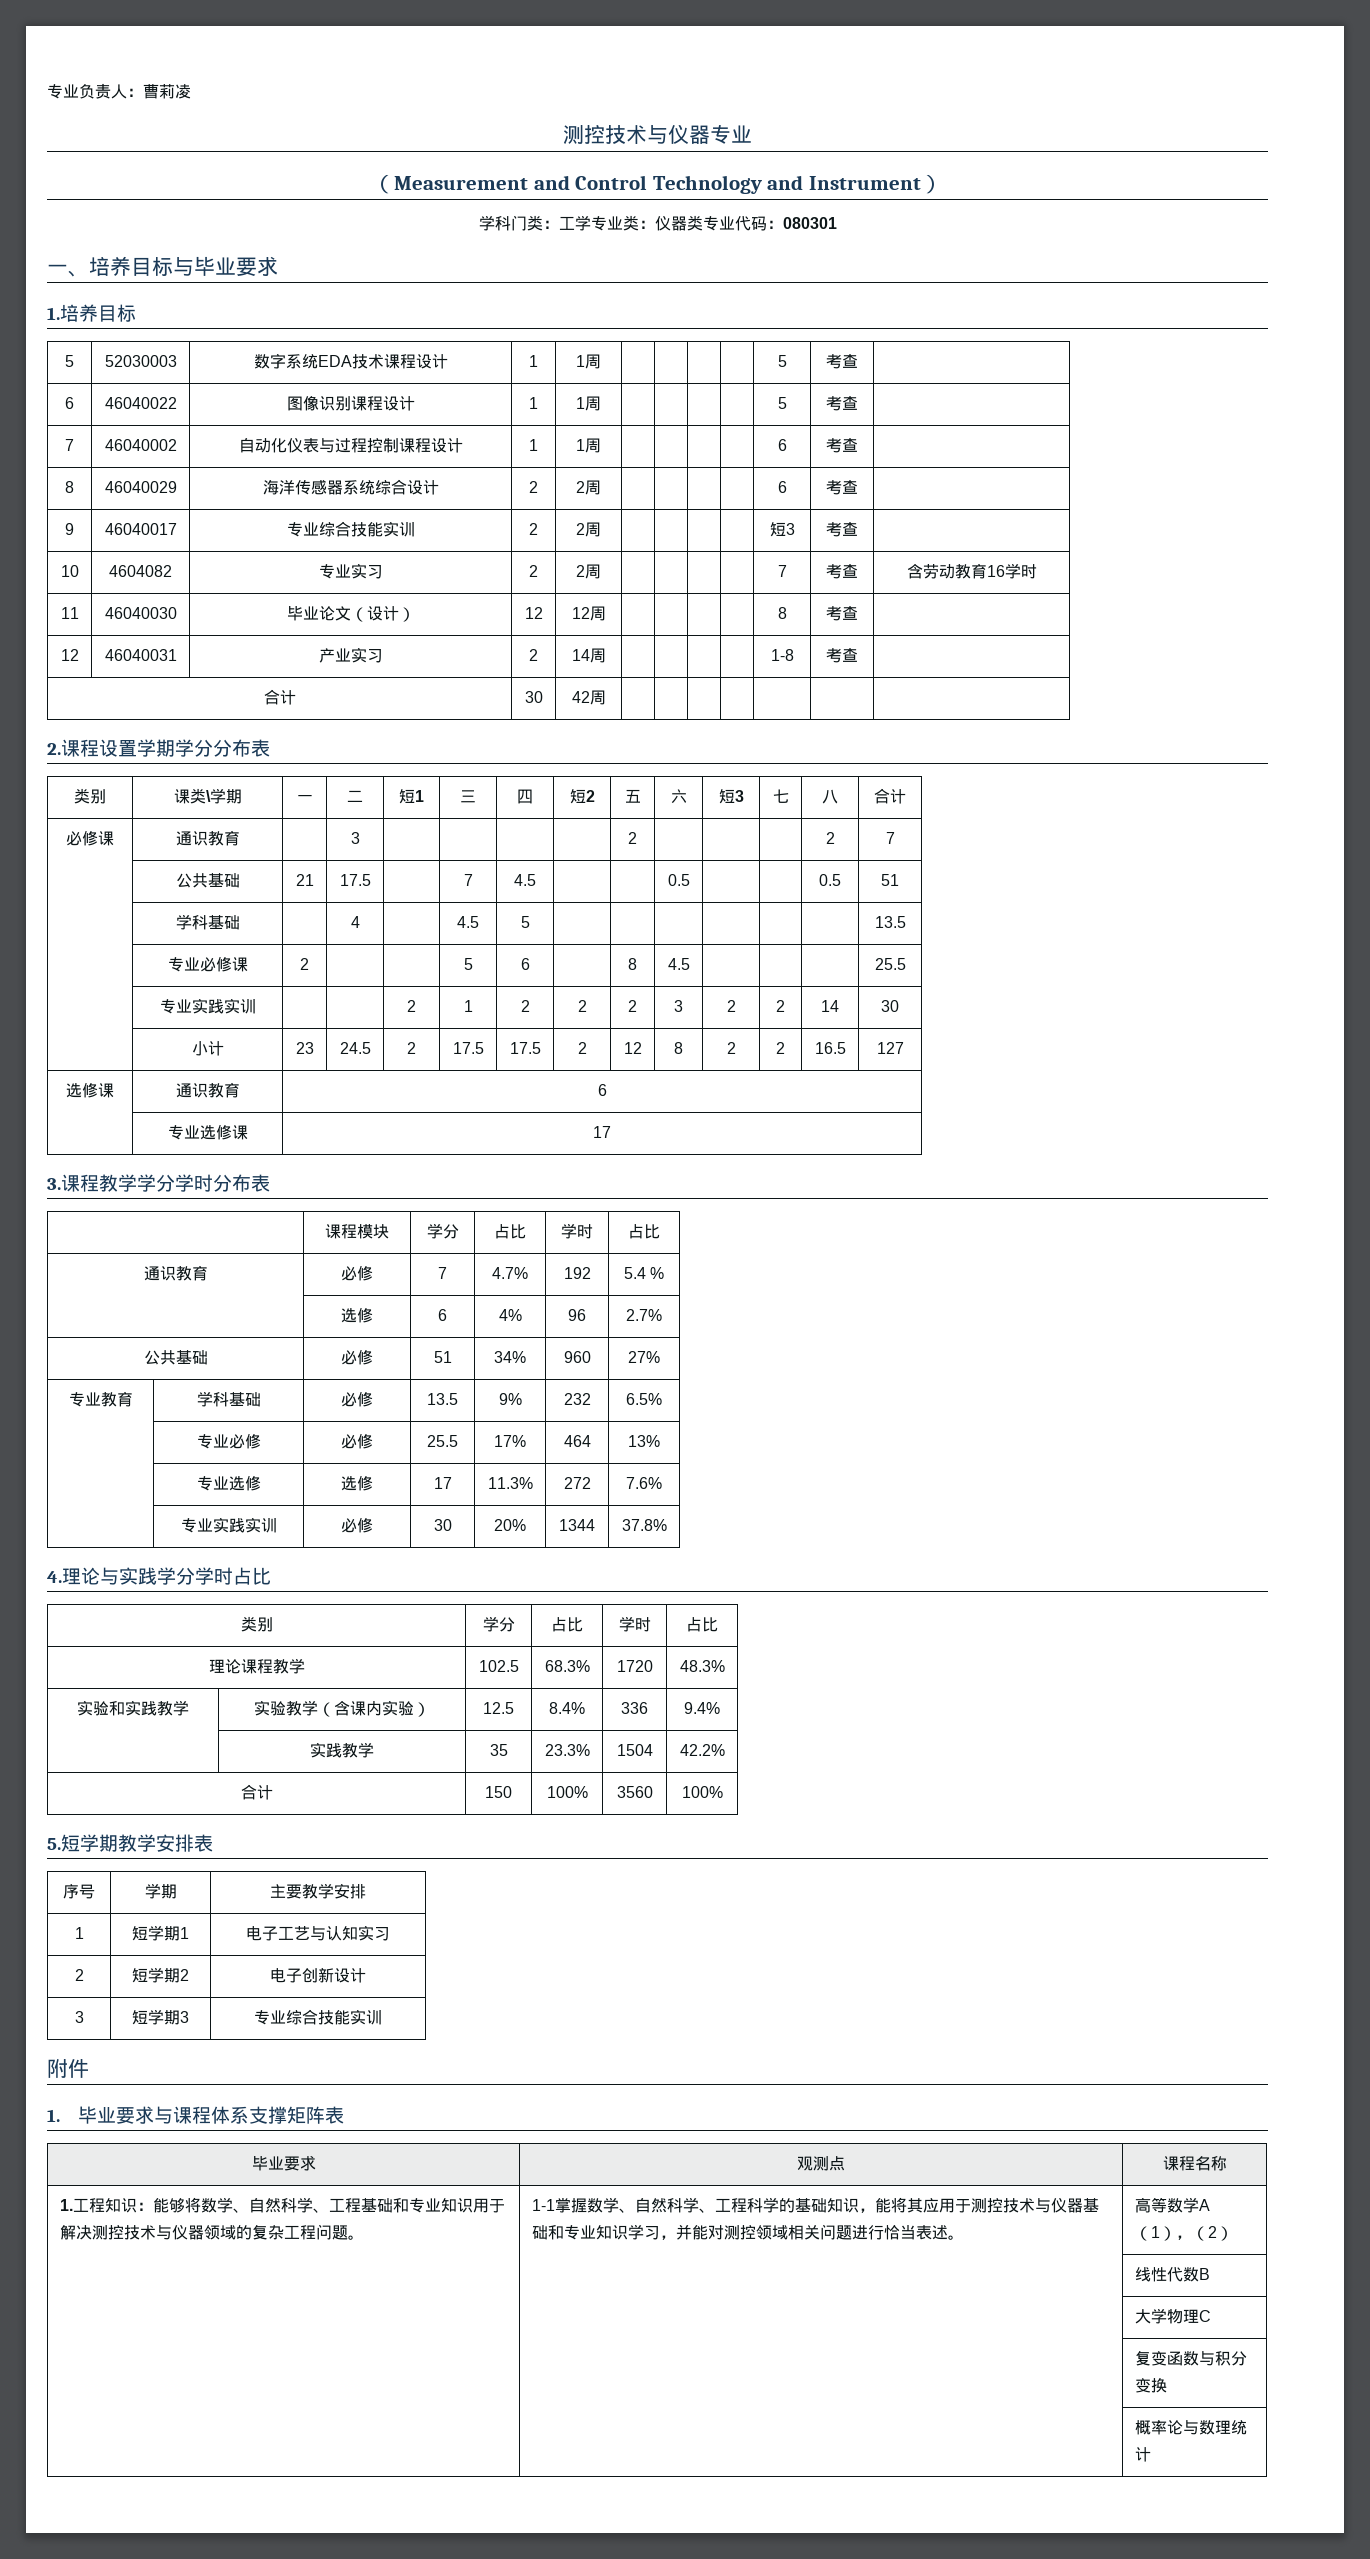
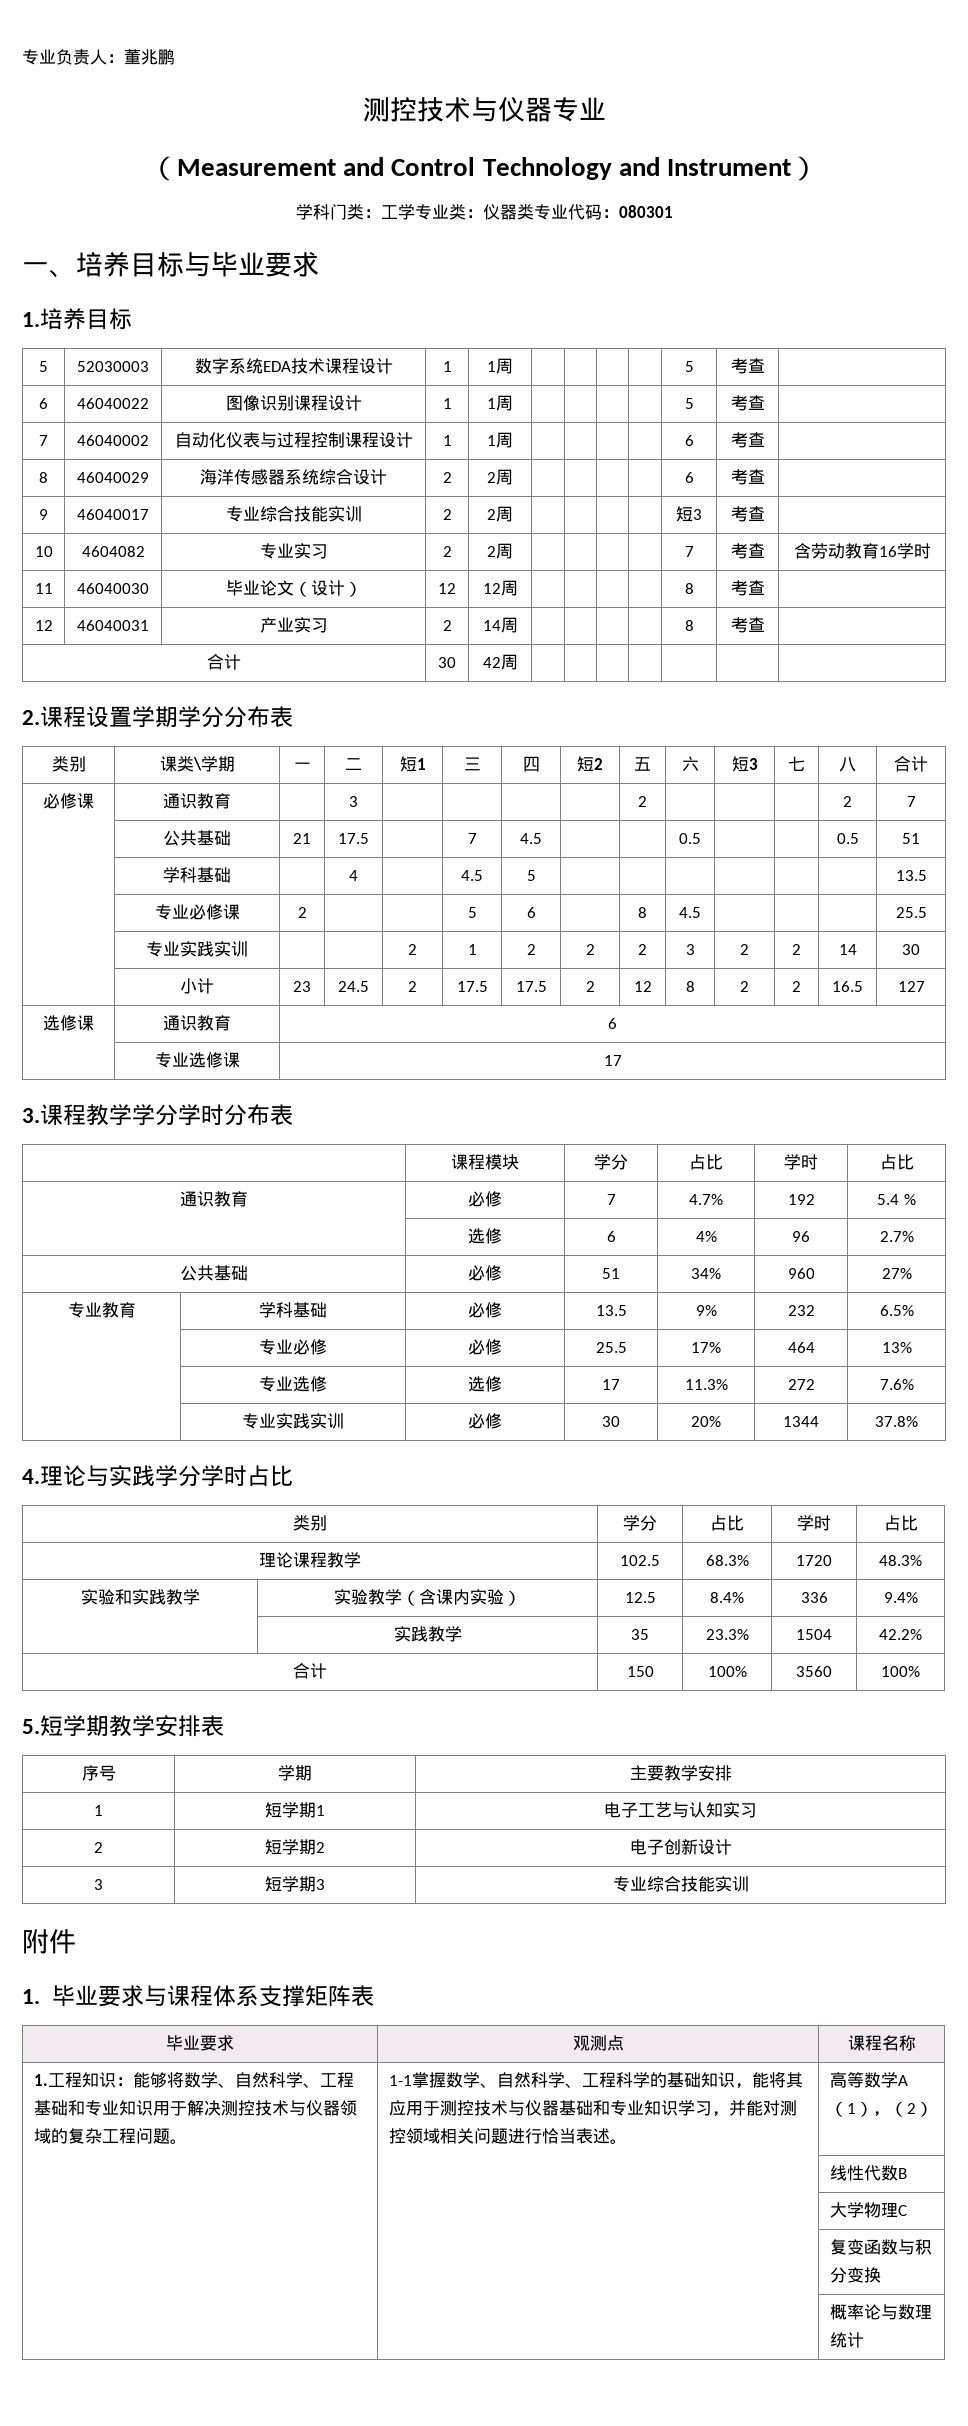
[143,84,191,99] 曹莉凌 -> [124,49,175,65] 董兆鹏
[770,649,794,661] 1-8 -> [684,620,694,631] 8

